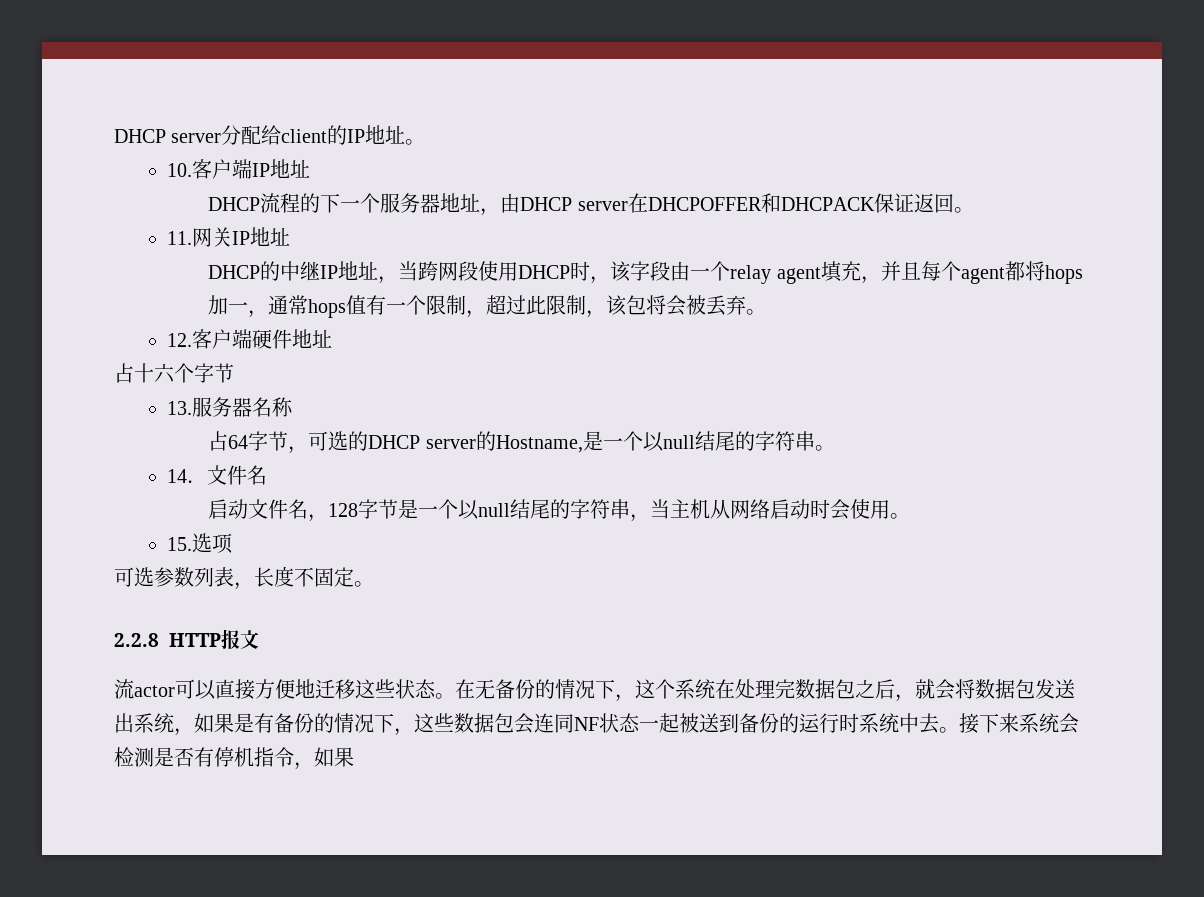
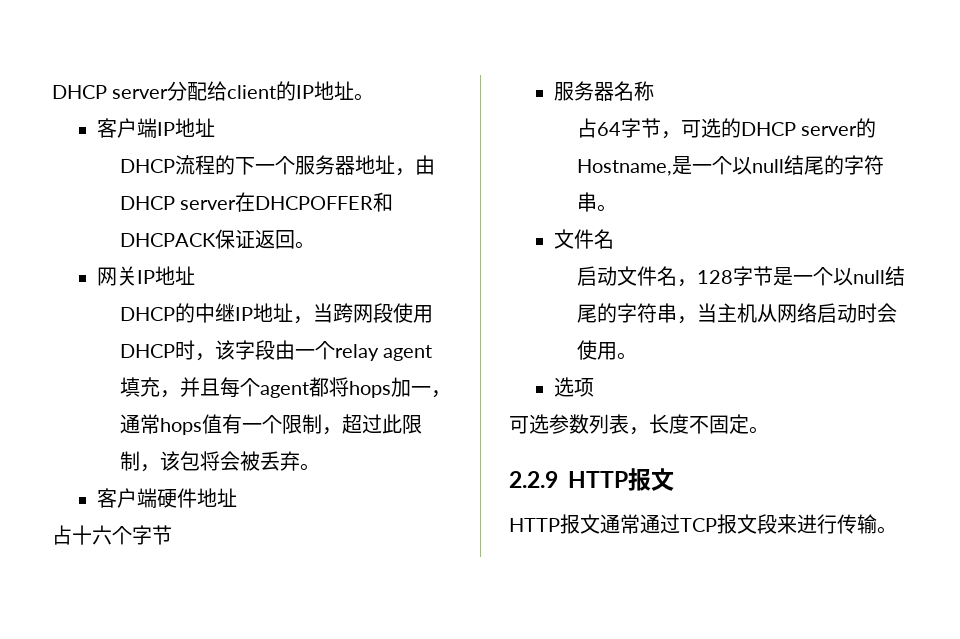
[167,163,193,177] 10. -> (375, 97) none
[167,231,193,245] 11. -> (315, 245) none
[167,333,193,347] 12. -> (320, 467) none
[167,401,193,415] 13. -> (172, 535) none
[167,469,208,483] 14． -> (617, 208) none
[167,537,193,551] 15. -> (637, 356) none
[114,633,159,647] 2.2.8 -> [509,471,558,488] 2.2.9
[114,679,1075,702] [114,713,1079,736] [114,747,354,770] 流actor可以直接方便地迁移这些状态。在无备份的情况下，这个系统在处理完数据包之后，就会将数据包发送出系统，如果是有备份的情况下，这些数据包会连同NF状态一起被送到备份的运行时系统中去。接下来系统会检测是否有停机指令，如果 -> [509,514,897,534] HTTP报文通常通过TCP报文段来进行传输。

